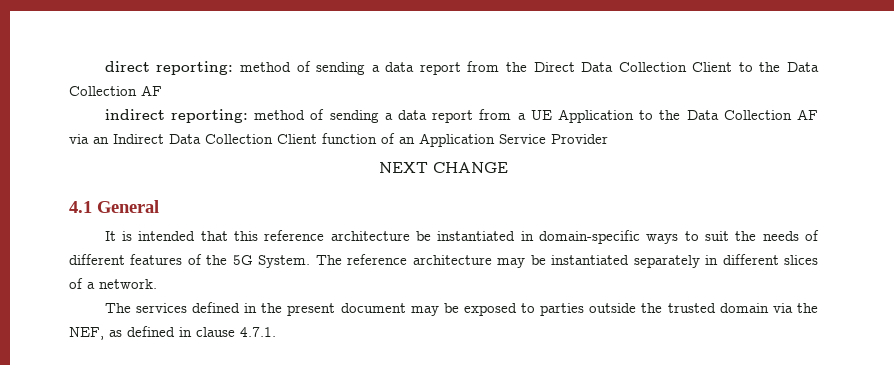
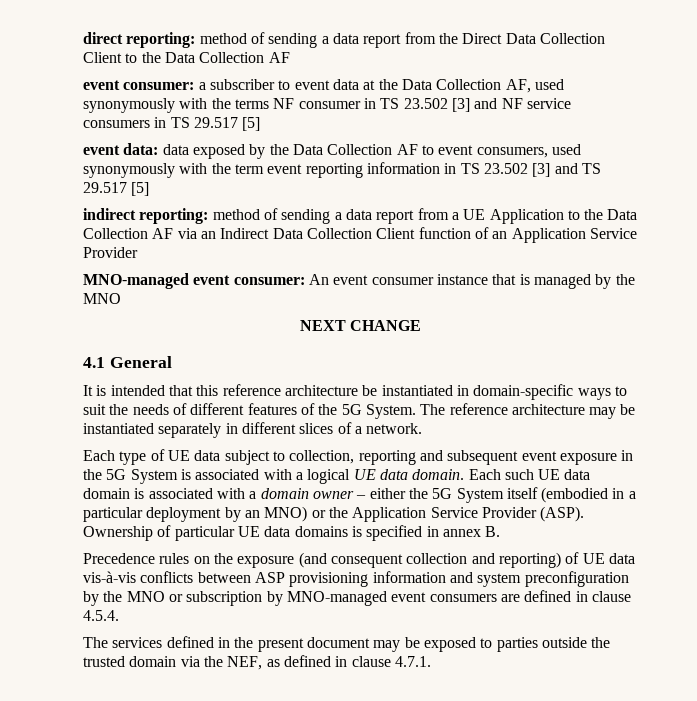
(162, 90) none -> [83,79,564,93] [83,98,571,113] [83,117,261,131] [83,143,581,159] [83,162,601,178] [83,182,150,196] // event consumer: a subscriber to event data at the Data Collection AF, used synonymously with the terms NF consumer in TS 23.502 [3] and NF service consumers in TS 29.517 [5] // event data: data exposed by the Data Collection AF to event consumers, used synonymously with the term event reporting information in TS 23.502 [3] and TS 29.517 [5]
(608, 139) none -> [83,273,635,289] [83,293,121,304] // MNO-managed event consumer: An event consumer instance that is managed by the MNO
(157, 284) none -> [83,449,634,465] [83,469,591,484] [83,487,636,503] [83,506,585,522] [83,525,501,541] [83,552,635,568] [83,571,629,587] [83,590,631,606] [83,610,119,621] // Each type of UE data subject to collection, reporting and subsequent event exposure in the 5G System is associated with a logical UE data domain. Each such UE data domain is associated with a domain owner – either the 5G System itself (embodied in a particular deployment by an MNO) or the Application Service Provider (ASP). Ownership of particular UE data domains is specified in annex B. // Precedence rules on the exposure (and consequent collection and reporting) of UE data vis-à-vis conflicts between ASP provisioning information and system preconfiguration by the MNO or subscription by MNO-managed event consumers are defined in clause 4.5.4.

